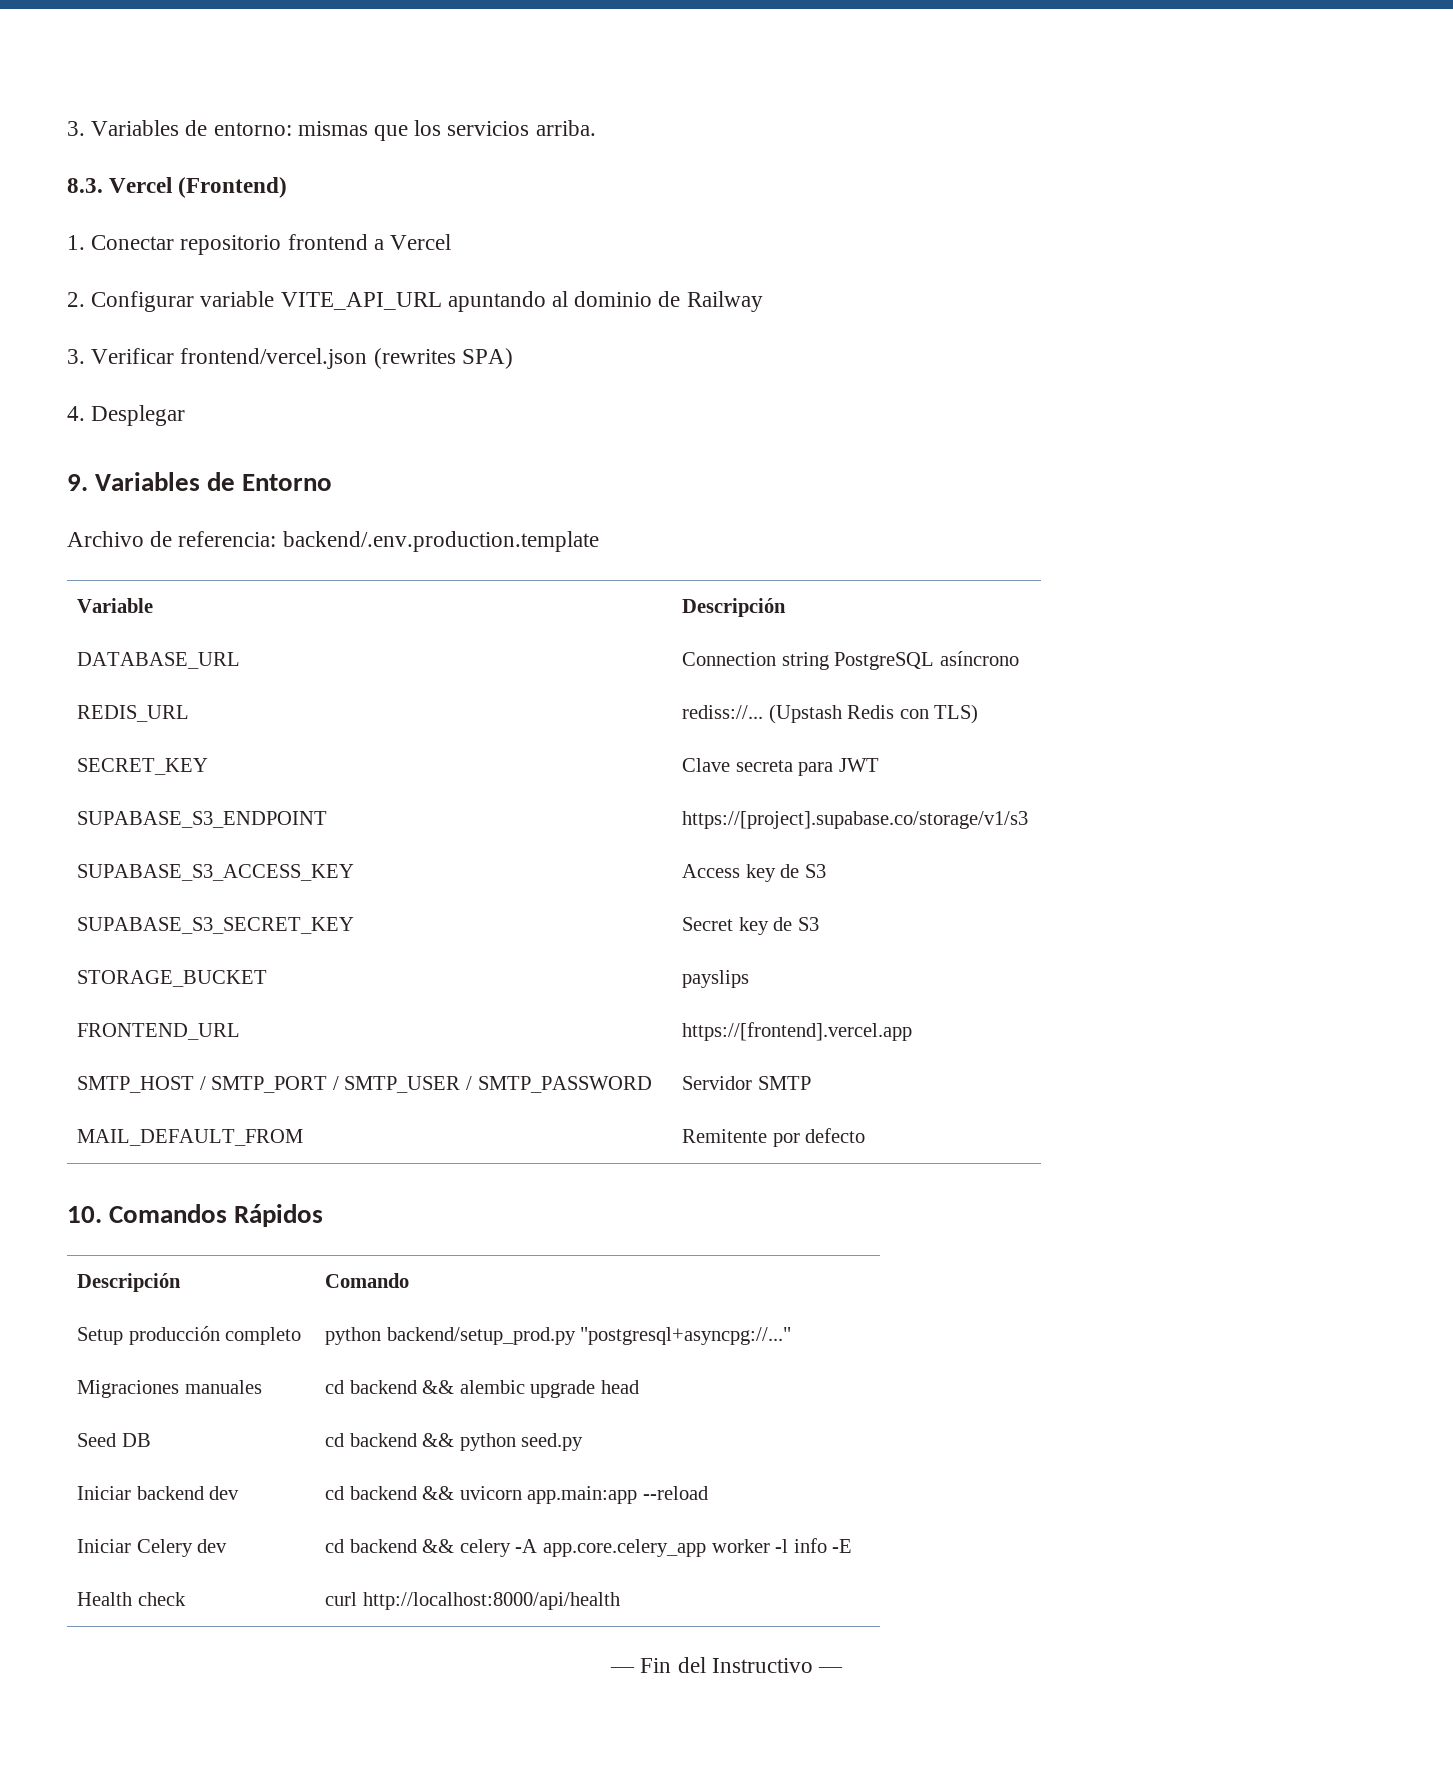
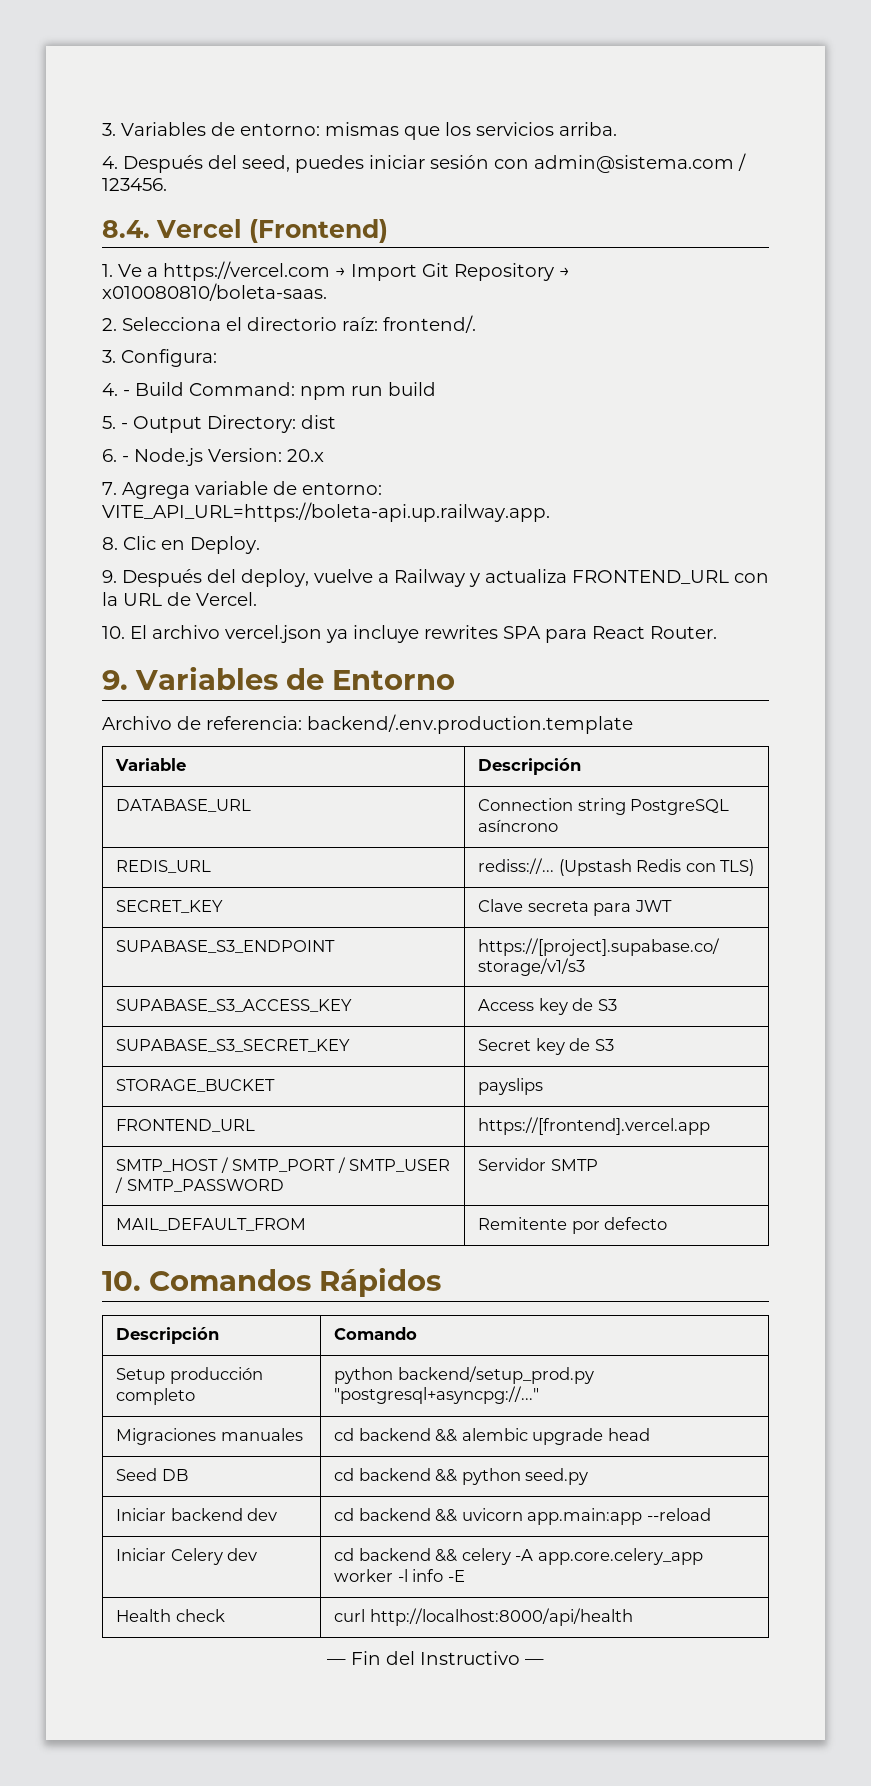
[67,177,288,198] [67,234,452,255] [67,291,763,312] [67,348,513,369] [67,405,186,426] 8.3. Vercel (Frontend) // 1. Conectar repositorio frontend a Vercel // 2. Configurar variable VITE_API_URL apuntando al dominio de Railway // 3. Verificar frontend/vercel.json (rewrites SPA) // 4. Desplegar -> [102,153,746,173] [102,178,167,191] [102,219,388,243] [102,261,570,281] [102,283,327,301] [102,315,476,333] [102,349,217,367] [102,382,436,400] [102,415,336,433] [102,448,324,466] [102,481,382,499] [102,502,550,522] [102,536,260,554] [102,569,769,587] [102,592,257,606] [102,625,717,643] 4. Después del seed, puedes iniciar sesión con admin@sistema.com / 123456. // 8.4. Vercel (Frontend) // 1. Ve a https://vercel.com → Import Git Repository → x010080810/boleta-saas. // 2. Selecciona el directorio raíz: frontend/. // 3. Configura: // 4. - Build Command: npm run build // 5. - Output Directory: dist // 6. - Node.js Version: 20.x // 7. Agrega variable de entorno: VITE_API_URL=https://boleta-api.up.railway.app. // 8. Clic en Deploy. // 9. Después del deploy, vuelve a Railway y actualiza FRONTEND_URL con la URL de Vercel. // 10. El archivo vercel.json ya incluye rewrites SPA para React Router.

